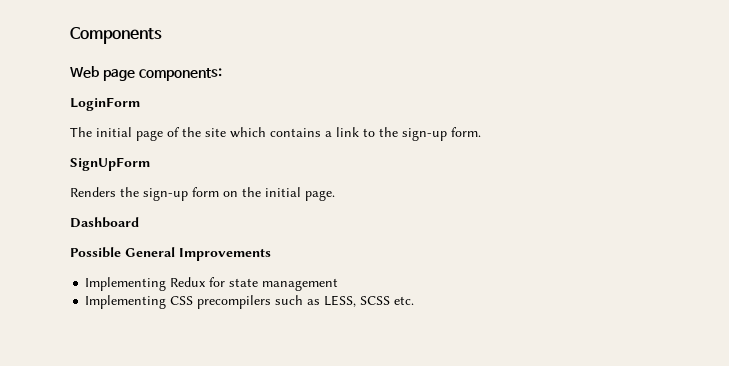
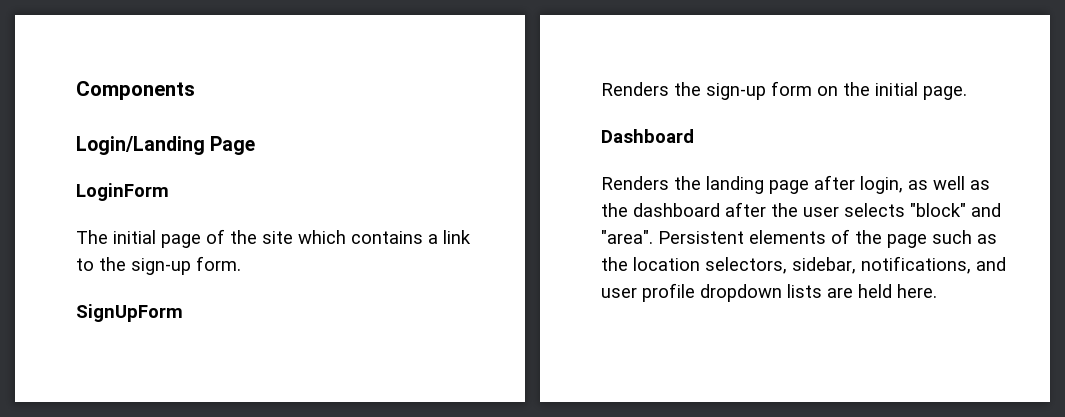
[70,66,222,81] Web page components: -> [76,136,256,155] Login/Landing Page
[70,247,271,261] [85,277,339,291] [85,295,415,309] Possible General Improvements // Implementing Redux for state management // Implementing CSS precompilers such as LESS, SCSS etc. -> [601,175,990,194] [601,202,1001,217] [601,229,997,248] [601,256,1006,274] [601,283,937,302] Renders the landing page after login, as well as the dashboard after the user selects "block" and "area". Persistent elements of the page such as the location selectors, sidebar, notifications, and user profile dropdown lists are held here.

